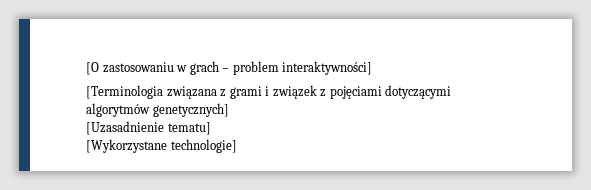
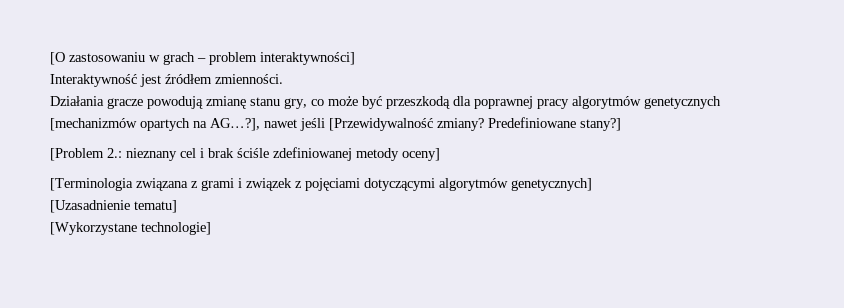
(373, 68) none -> [50,74,283,87] [50,96,721,109] [50,117,621,131] [50,147,440,161] // Interaktywność jest źródłem zmienności. // Działania gracze powodują zmianę stanu gry, co może być przeszkodą dla poprawnej pracy algorytmów genetycznych [mechanizmów opartych na AG…?], nawet jeśli [Przewidywalność zmiany? Predefiniowane stany?] // [Problem 2.: nieznany cel i brak ściśle zdefiniowanej metody oceny]

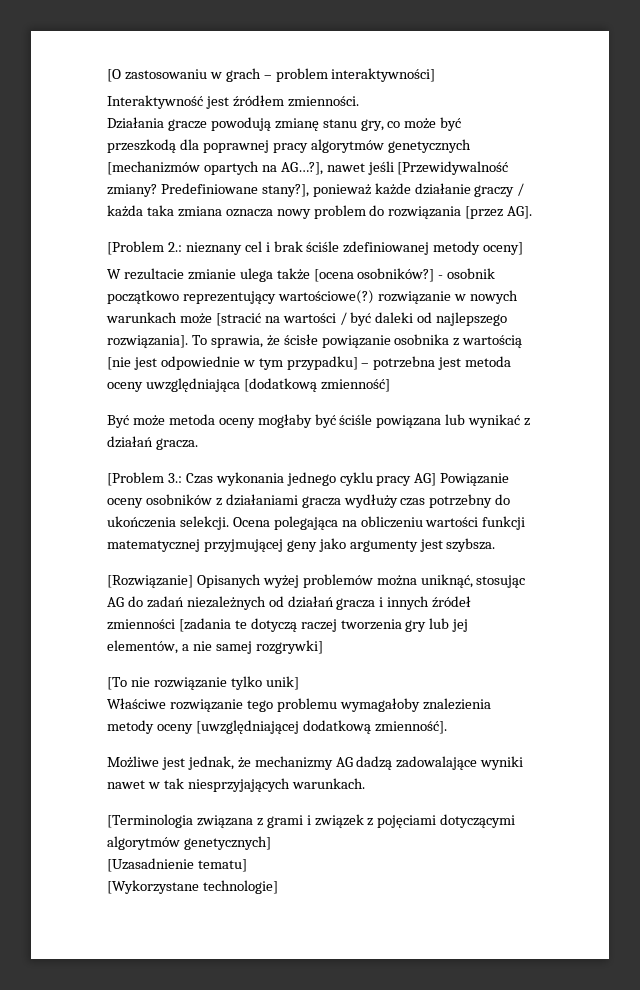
[580,118,621,131] stany?] -> [261,183,525,197] [107,205,533,219] stany?], ponieważ każde działanie graczy / każda taka zmiana oznacza nowy problem do rozwiązania [przez AG].
(440, 154) none -> [107,268,496,282] [107,290,518,304] [106,312,508,326] [107,334,523,348] [107,356,512,370] [107,378,390,392] [107,414,531,428] [107,436,198,450] [107,472,510,486] [107,494,511,508] [107,516,526,530] [107,538,496,552] [107,574,526,588] [107,596,472,610] [107,618,469,632] [107,640,323,654] [107,676,299,690] [107,698,491,712] [107,720,447,734] [107,756,524,770] [107,778,365,792] // W rezultacie zmianie ulega także [ocena osobników?] - osobnik początkowo reprezentujący wartościowe(?) rozwiązanie w nowych warunkach może [stracić na wartości / być daleki od najlepszego rozwiązania]. To sprawia, że ścisłe powiązanie osobnika z wartością [nie jest odpowiednie w tym przypadku] – potrzebna jest metoda oceny uwzględniająca [dodatkową zmienność] // Być może metoda oceny mogłaby być ściśle powiązana lub wynikać z działań gracza. // [Problem 3.: Czas wykonania jednego cyklu pracy AG] Powiązanie oceny osobników z działaniami gracza wydłuży czas potrzebny do ukończenia selekcji. Ocena polegająca na obliczeniu wartości funkcji matematycznej przyjmującej geny jako argumenty jest szybsza. // [Rozwiązanie] Opisanych wyżej problemów można uniknąć, stosując AG do zadań niezależnych od działań gracza i innych źródeł zmienności [zadania te dotyczą raczej tworzenia gry lub jej elementów, a nie samej rozgrywki] // [To nie rozwiązanie tylko unik] // Właściwe rozwiązanie tego problemu wymagałoby znalezienia metody oceny [uwzględniającej dodatkową zmienność]. // Możliwe jest jednak, że mechanizmy AG dadzą zadowalające wyniki nawet w tak niesprzyjających warunkach.

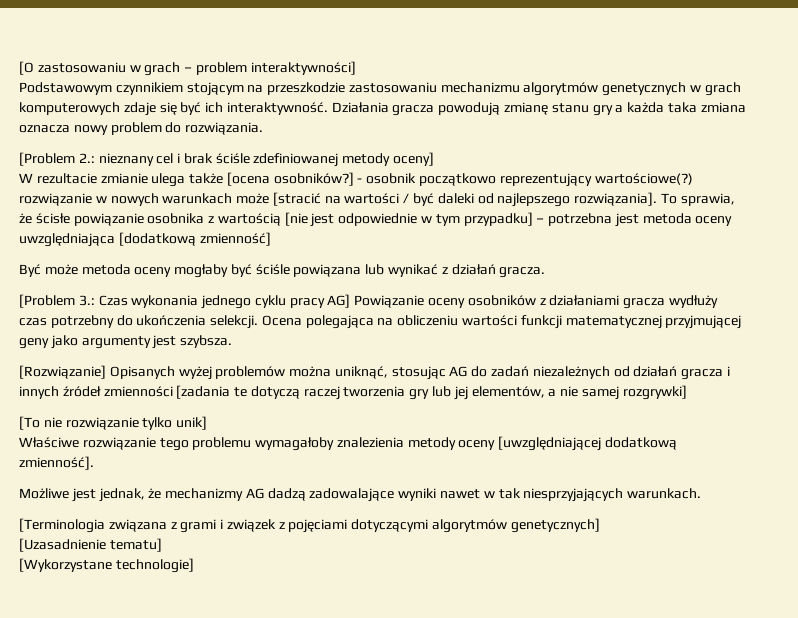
[107,95,359,109] [107,117,462,131] [107,139,471,153] [107,161,509,175] [107,183,525,197] Interaktywność jest źródłem zmienności. // Działania gracze powodują zmianę stanu gry, co może być przeszkodą dla poprawnej pracy algorytmów genetycznych [mechanizmów opartych na AG…?], nawet jeśli [Przewidywalność zmiany? Predefiniowane stany?], ponieważ każde działanie graczy / -> [19,82,741,96] [19,102,624,116] Podstawowym czynnikiem stojącym na przeszkodzie zastosowaniu mechanizmu algorytmów genetycznych w grach komputerowych zdaje się być ich interaktywność. Działania gracza powodują zmianę stanu gry a
[388,206,533,219] rozwiązania [przez AG]. -> [185,122,264,135] rozwiązania.

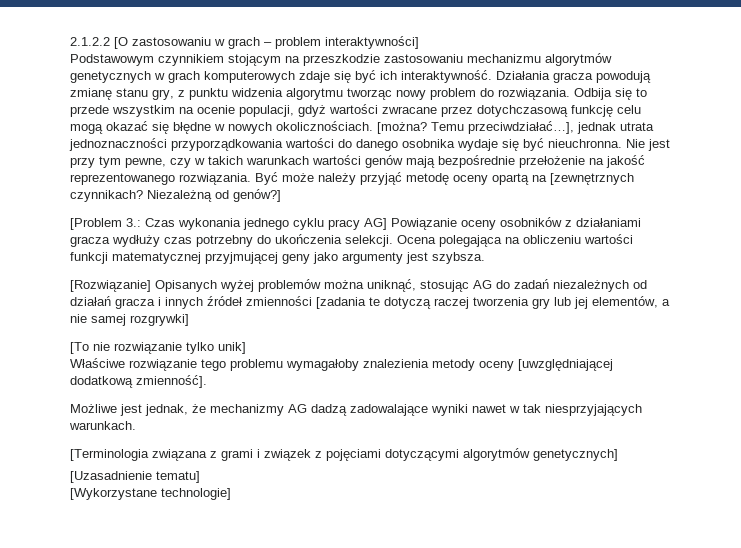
(19, 68) none -> [70,37,110,46] 2.1.2.2
[592,102,746,116] [19,122,264,135] [19,152,435,167] [19,172,693,187] [19,192,735,207] [19,212,733,227] [19,232,271,247] [19,264,546,278] gry a każda taka zmiana oznacza nowy problem do rozwiązania. // [Problem 2.: nieznany cel i brak ściśle zdefiniowanej metody oceny] // W rezultacie zmianie ulega także [ocena osobników?] - osobnik początkowo reprezentujący wartościowe(?) rozwiązanie w nowych warunkach może [stracić na wartości / być daleki od najlepszego rozwiązania]. To sprawia, że ścisłe powiązanie osobnika z wartością [nie jest odpowiednie w tym przypadku] – potrzebna jest metoda oceny uwzględniająca [dodatkową zmienność] // Być może metoda oceny mogłaby być ściśle powiązana lub wynikać z działań gracza. -> [152,88,647,100] [70,104,641,117] [70,121,654,134] [69,138,670,151] [70,155,645,168] [70,172,634,185] [70,189,281,202] gry, z punktu widzenia algorytmu tworząc nowy problem do rozwiązania. Odbija się to przede wszystkim na ocenie populacji, gdyż wartości zwracane przez dotychczasową funkcję celu mogą okazać się błędne w nowych okolicznościach. [można? Temu przeciwdziałać…], jednak utrata jednoznaczności przyporządkowania wartości do danego osobnika wydaje się być nieuchronna. Nie jest przy tym pewne, czy w takich warunkach wartości genów mają bezpośrednie przełożenie na jakość reprezentowanego rozwiązania. Być może należy przyjąć metodę oceny opartą na [zewnętrznych czynnikach? Niezależną od genów?]

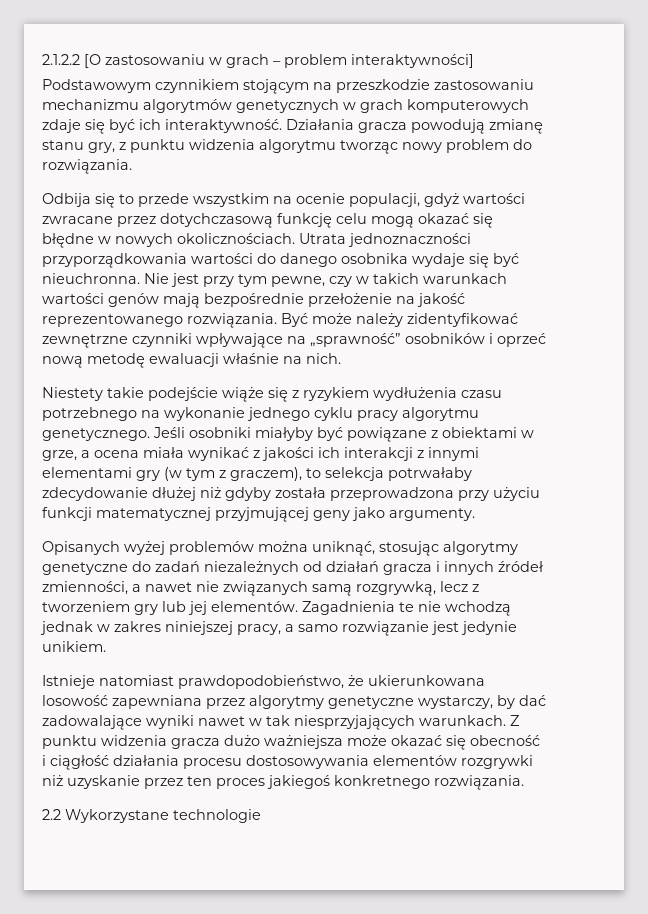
(570, 94) none -> (132, 166) //
[377,121,654,134] [można? Temu przeciwdziałać…], jednak utrata -> [299,233,346,244] Utrata
[360,172,634,185] [70,189,281,202] [70,217,641,230] [70,234,633,247] przyjąć metodę oceny opartą na [zewnętrznych czynnikach? Niezależną od genów?] // [Problem 3.: Czas wykonania jednego cyklu pracy AG] Powiązanie oceny osobników z działaniami gracza wydłuży czas potrzebny do ukończenia selekcji. Ocena polegająca na obliczeniu wartości -> [407,313,518,327] [42,333,546,348] [42,353,341,368] [42,387,502,402] [42,407,479,421] [42,427,534,442] [42,447,479,461] [42,467,472,481] [42,487,540,501] zidentyfikować zewnętrzne czynniki wpływające na „sprawność” osobników i oprzeć nową metodę ewaluacji właśnie na nich. // Niestety takie podejście wiąże się z ryzykiem wydłużenia czasu potrzebnego na wykonanie jednego cyklu pracy algorytmu genetycznego. Jeśli osobniki miałyby być powiązane z obiektami w grze, a ocena miała wynikać z jakości ich interakcji z innymi elementami gry (w tym z graczem), to selekcja potrwałaby zdecydowanie dłużej niż gdyby została przeprowadzona przy użyciu
[342,252,485,264] [70,280,151,292] argumenty jest szybsza. // [Rozwiązanie] -> [389,508,475,521] argumenty. //
[473,280,492,289] AG -> [443,541,518,555] [42,562,128,575] algorytmy genetyczne
[246,296,670,309] [70,314,189,326] [70,342,246,354] [70,358,613,371] [70,375,207,388] [70,404,347,416] zmienności [zadania te dotyczą raczej tworzenia gry lub jej elementów, a nie samej rozgrywki] // [To nie rozwiązanie tylko unik] // Właściwe rozwiązanie tego problemu wymagałoby znalezienia metody oceny [uwzględniającej dodatkową zmienność]. // Możliwe jest jednak, że mechanizmy AG dadzą -> [42,581,479,596] [42,601,511,616] [40,621,517,636] [42,641,106,652] [42,675,485,689] [42,695,546,709] zmienności, a nawet nie związanych samą rozgrywką, lecz z tworzeniem gry lub jej elementów. Zagadnienia te nie wchodzą jednak w zakres niniejszej pracy, a samo rozwiązanie jest jedynie unikiem. // Istnieje natomiast prawdopodobieństwo, że ukierunkowana losowość zapewniana przez algorytmy genetyczne wystarczy, by dać
[70,448,618,461] [70,471,200,483] [70,488,231,500] // [Terminologia związana z grami i związek z pojęciami dotyczącymi algorytmów genetycznych] // [Uzasadnienie tematu] // [Wykorzystane technologie] -> [510,715,519,726] [42,735,540,750] [42,755,533,770] [42,775,524,790] [42,809,261,823] Z punktu widzenia gracza dużo ważniejsza może okazać się obecność i ciągłość działania procesu dostosowywania elementów rozgrywki niż uzyskanie przez ten proces jakiegoś konkretnego rozwiązania. // 2.2 Wykorzystane technologie

